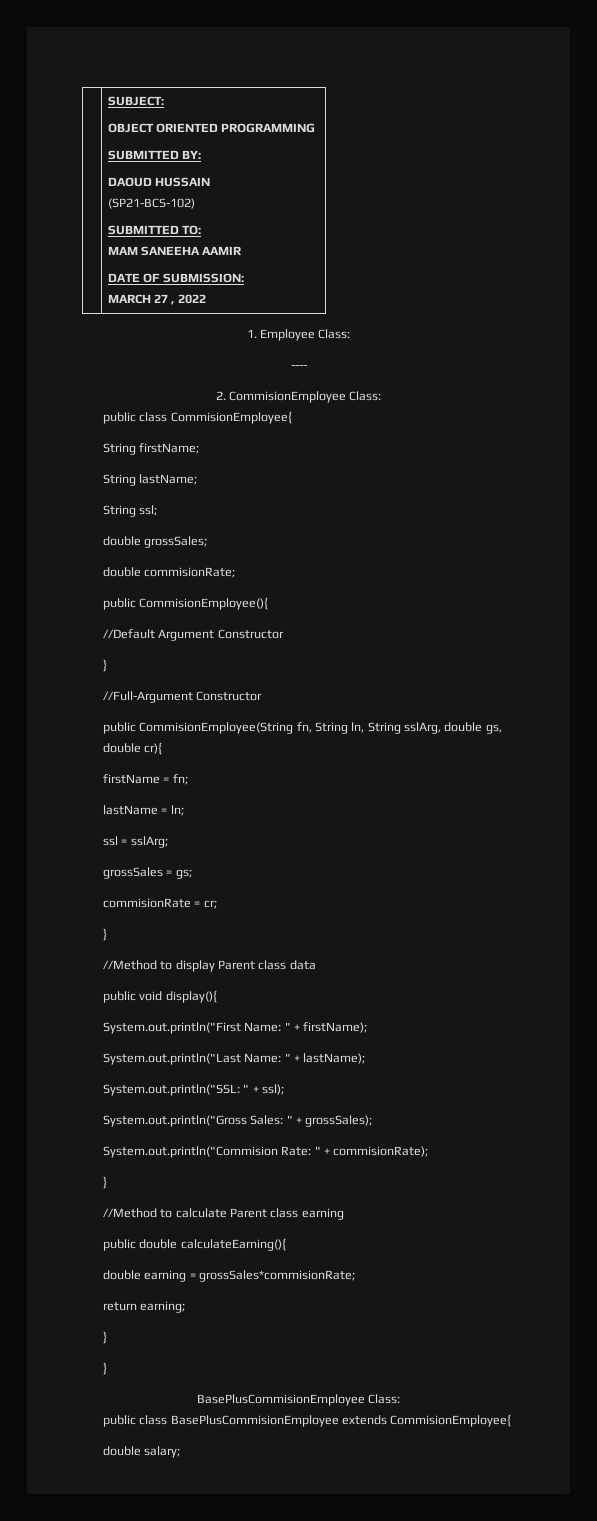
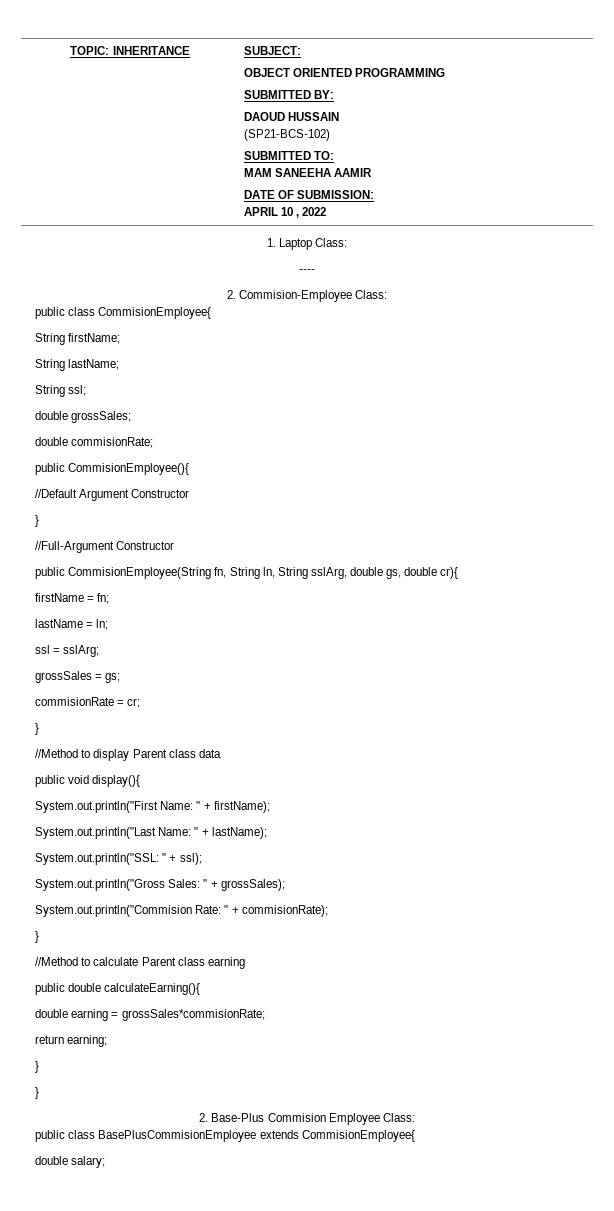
(107, 101) none -> [70,46,190,55] TOPIC: INHERITANCE
[107,294,169,304] MARCH 27 -> [243,207,293,216] APRIL 10
[260,329,315,341] Employee -> [279,238,312,250] Laptop
[229,391,346,403] CommisionEmployee -> [238,290,352,302] Commision-Employee
[196,1394,365,1406] BasePlusCommisionEmployee -> [199,1113,380,1125] 2. Base-Plus Commision Employee

